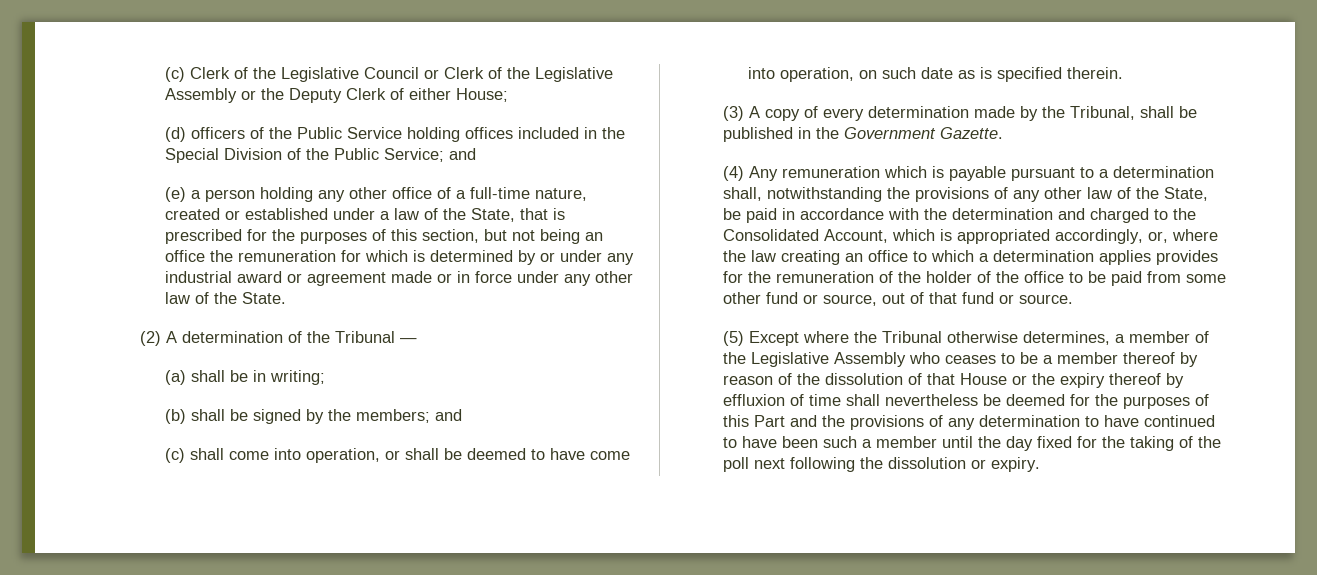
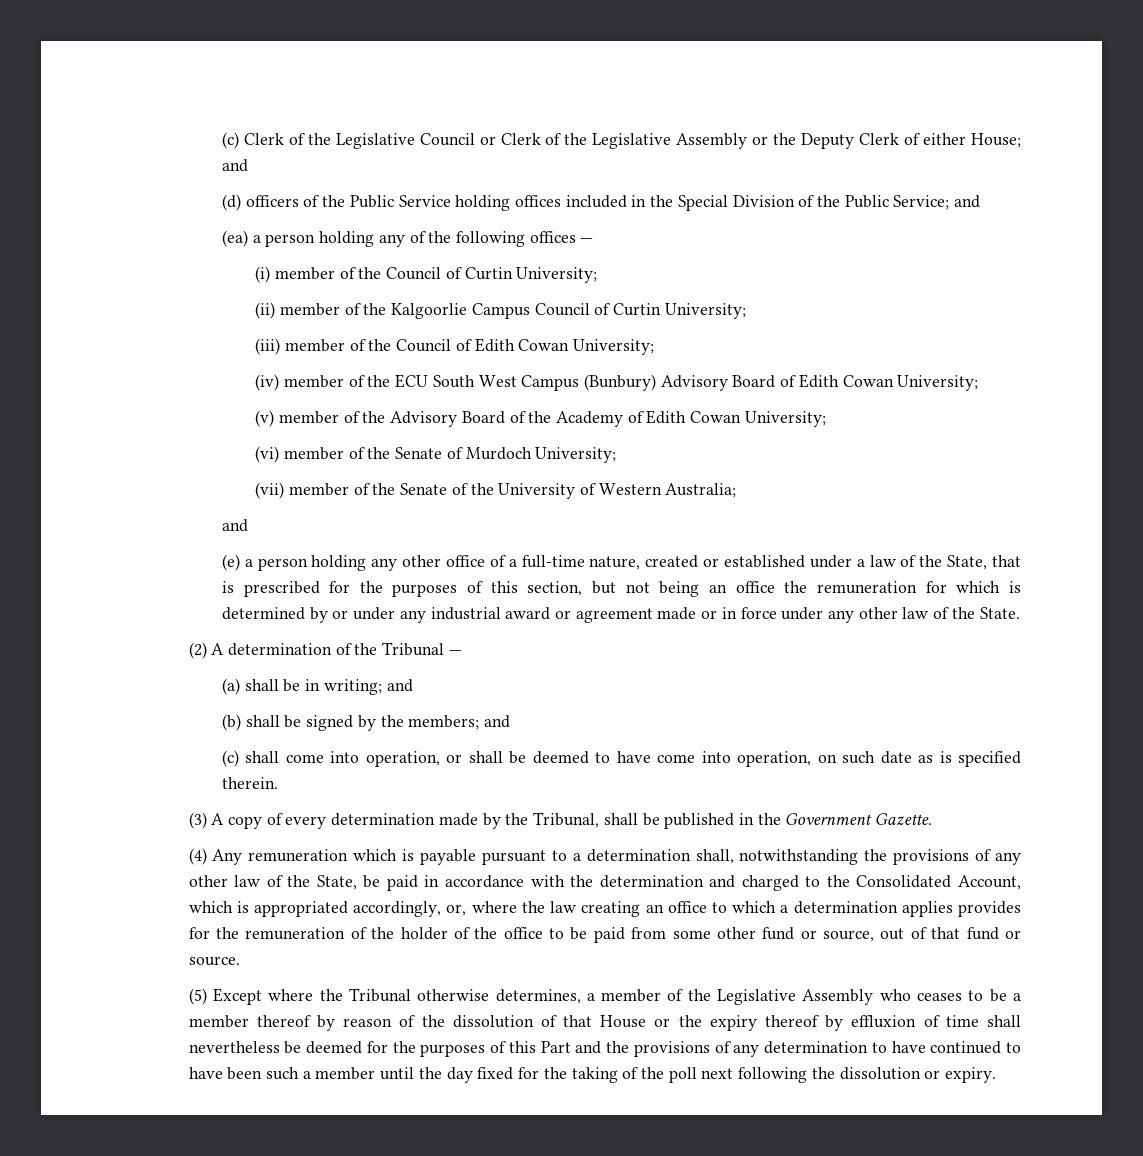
(509, 95) none -> [221,159,248,172] and
(477, 154) none -> [221,230,594,247] [255,266,598,283] [255,302,746,319] [255,338,654,355] [255,374,979,391] [255,410,826,427] [255,446,617,463] [255,482,737,499] [221,519,248,532] // (ea) a person holding any of the following offices — // (i) member of the Council of Curtin University; // (ii) member of the Kalgoorlie Campus Council of Curtin University; // (iii) member of the Council of Edith Cowan University; // (iv) member of the ECU South West Campus (Bunbury) Advisory Board of Edith Cowan University; // (v) member of the Advisory Board of the Academy of Edith Cowan University; // (vi) member of the Senate of Murdoch University; // (vii) member of the Senate of the University of Western Australia; // and
(326, 377) none -> [386,679,413,692] and

